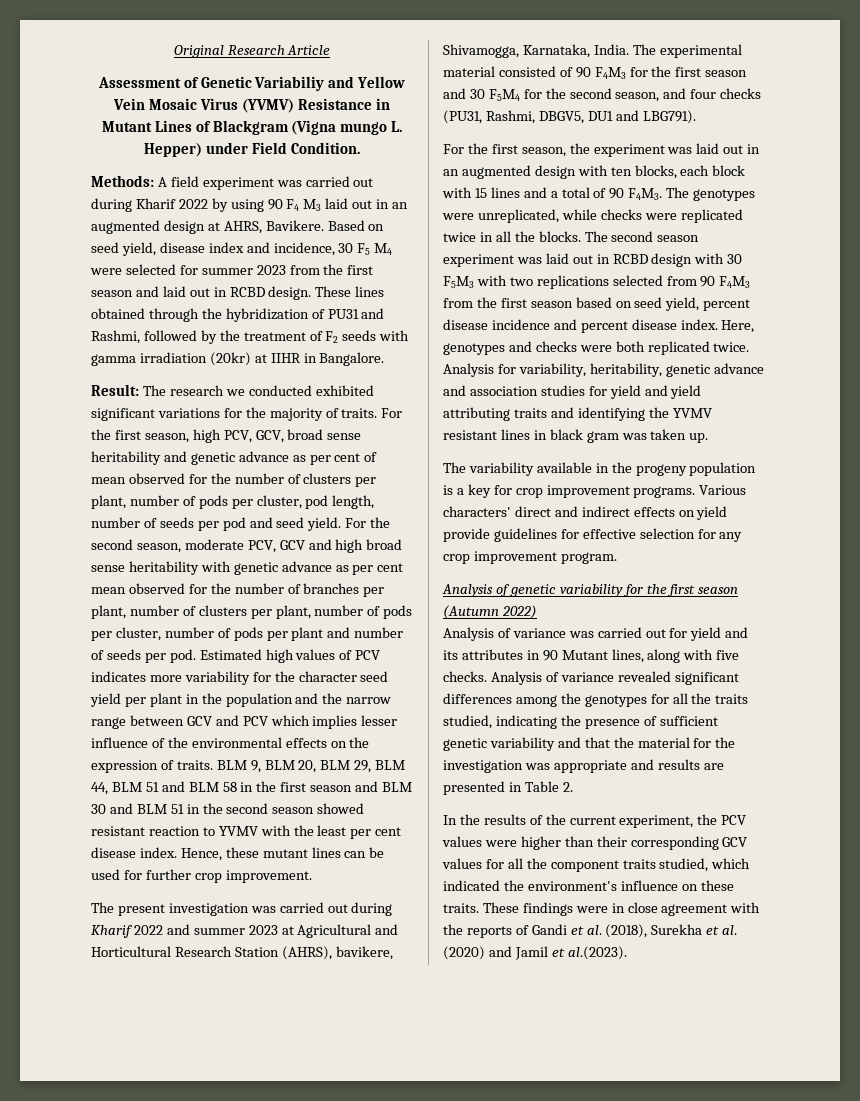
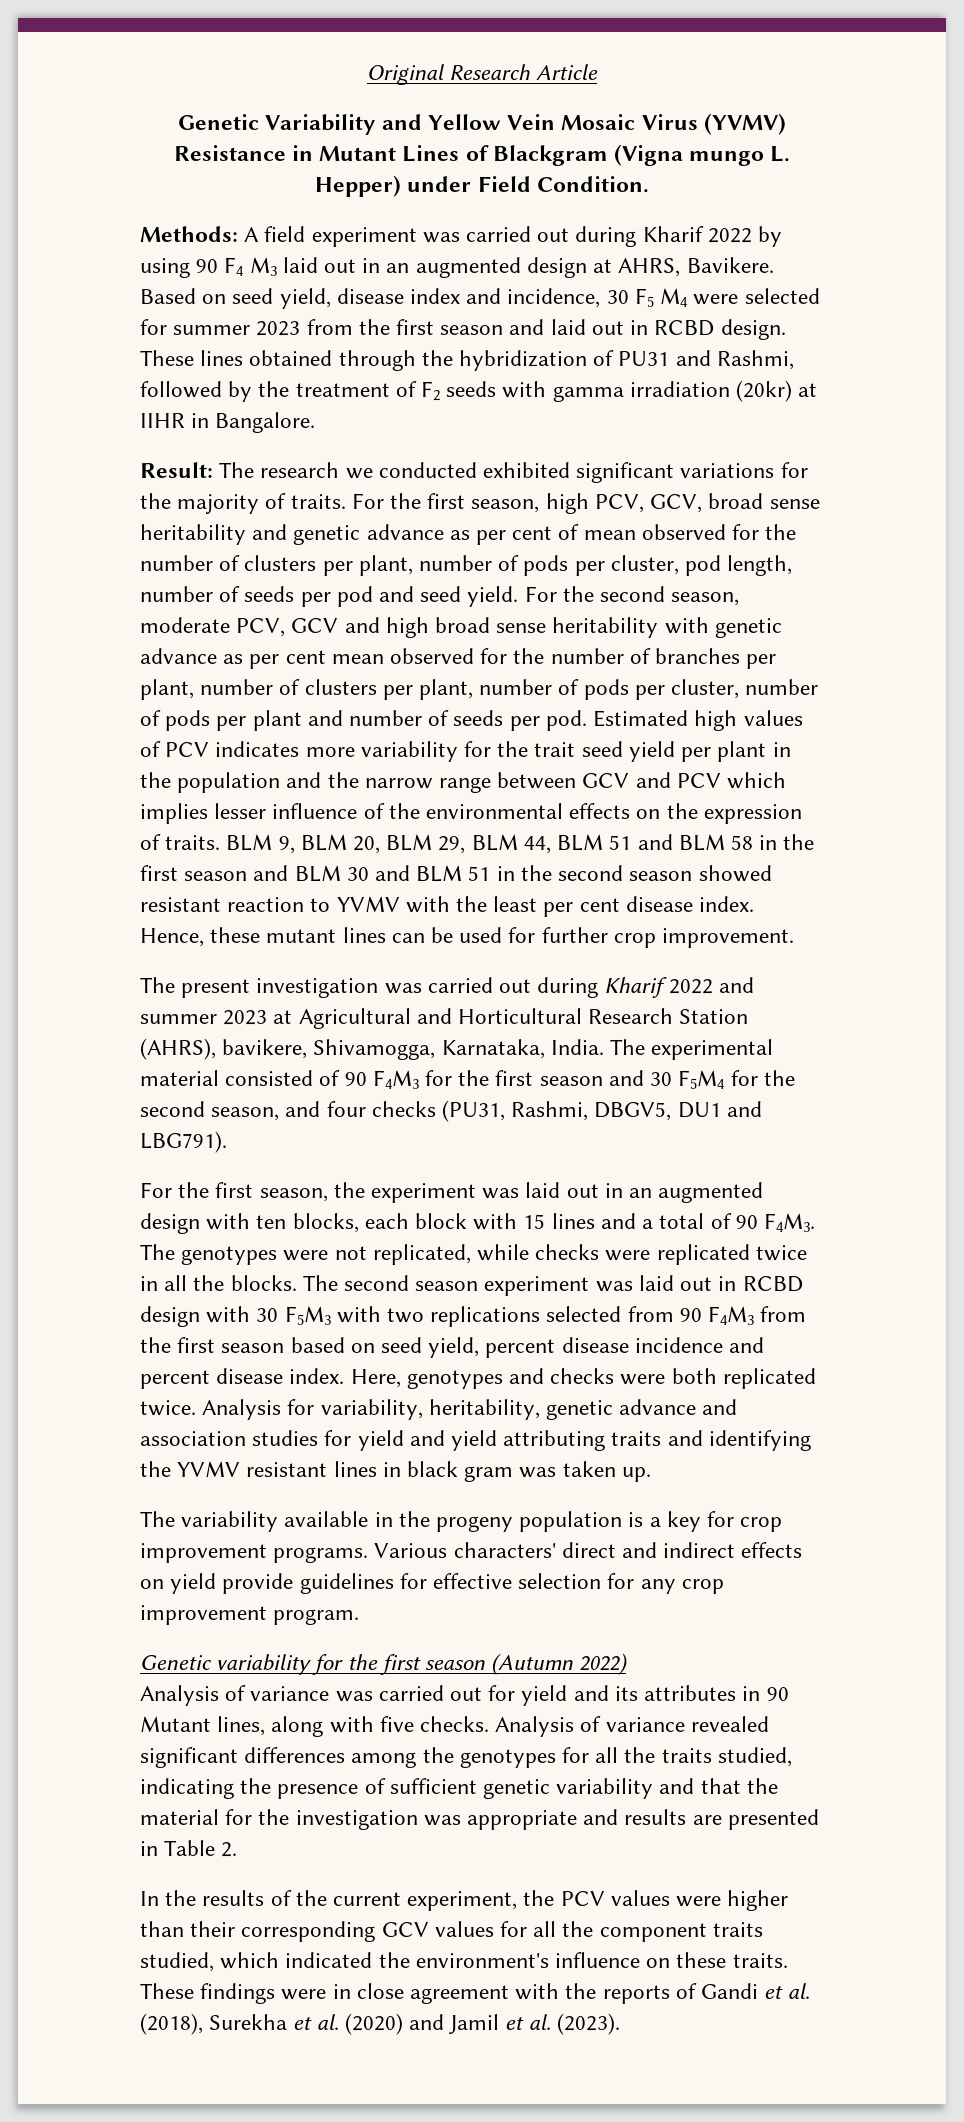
[97,76,325,91] Assessment of Genetic Variabiliy -> [178,114,376,135] Genetic Variability
[298,671,357,682] character -> [534,742,576,757] trait
[477,209,559,223] unreplicated, -> [334,1244,471,1265] not replicated,
[442,584,556,597] Analysis of genetic -> [140,1655,212,1670] Genetic
[567,946,627,960] al.(2023). -> [528,2013,620,2035] al. (2023).

